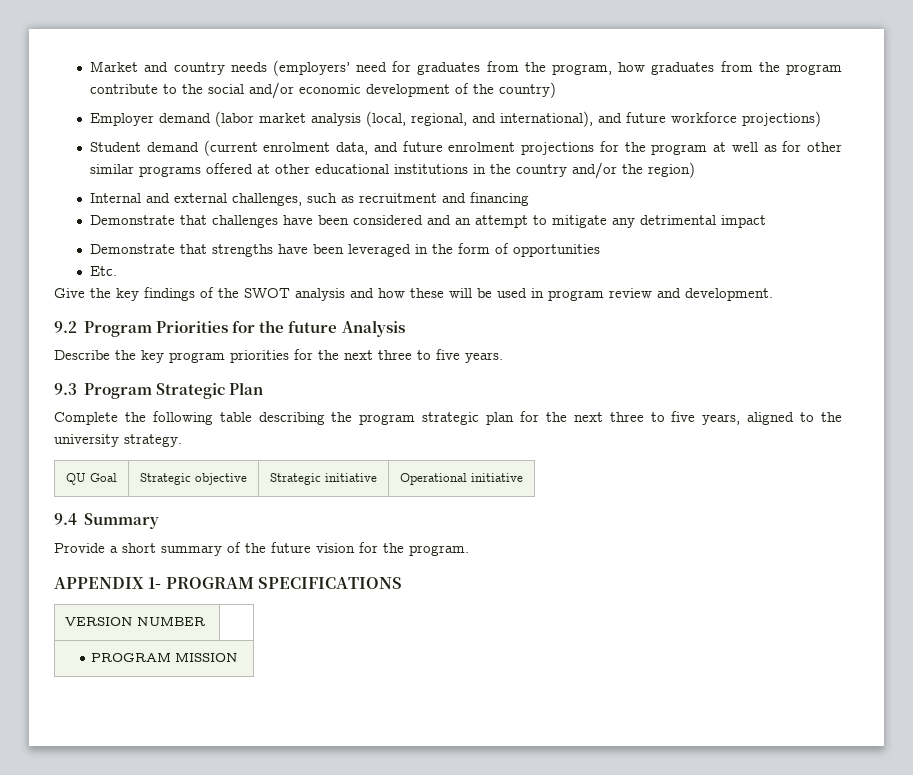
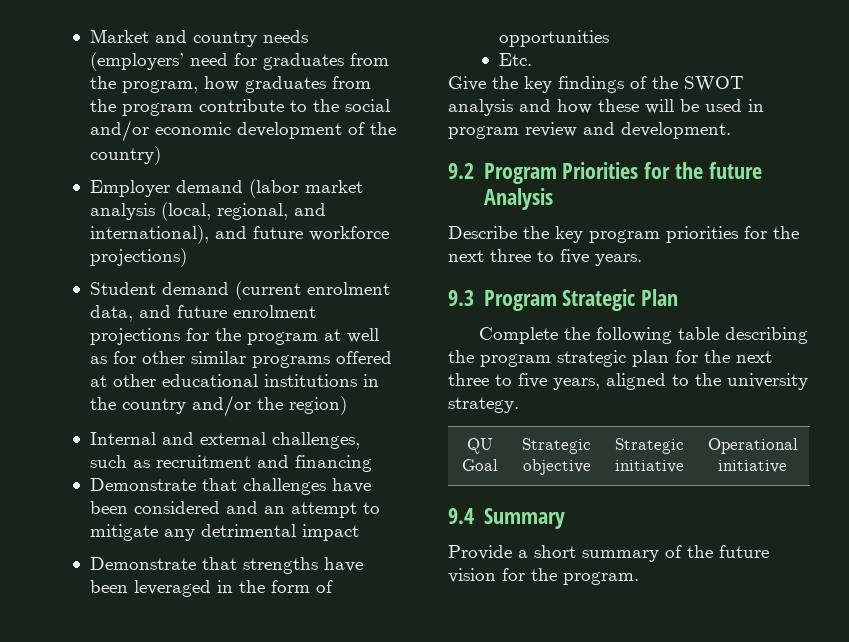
[54,577,402,589] [64,616,205,626] [91,652,239,662] // APPENDIX 1- PROGRAM SPECIFICATIONS // VERSION NUMBER | // PROGRAM MISSION -> (639, 578) none

